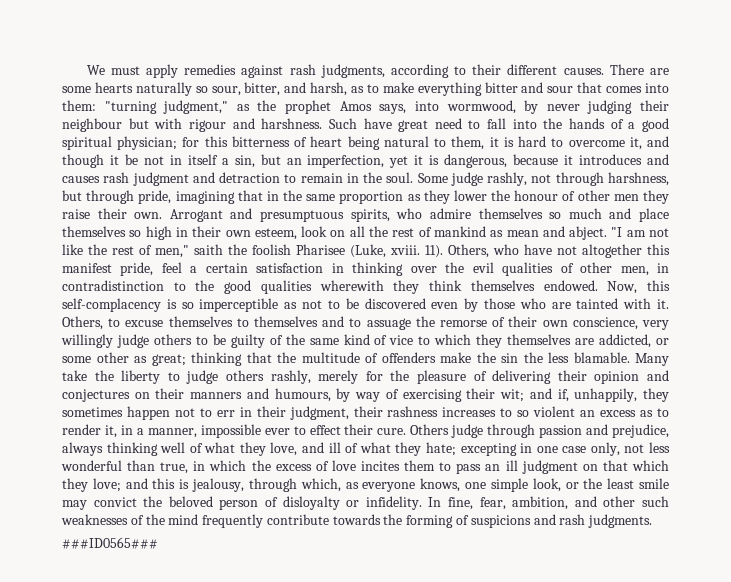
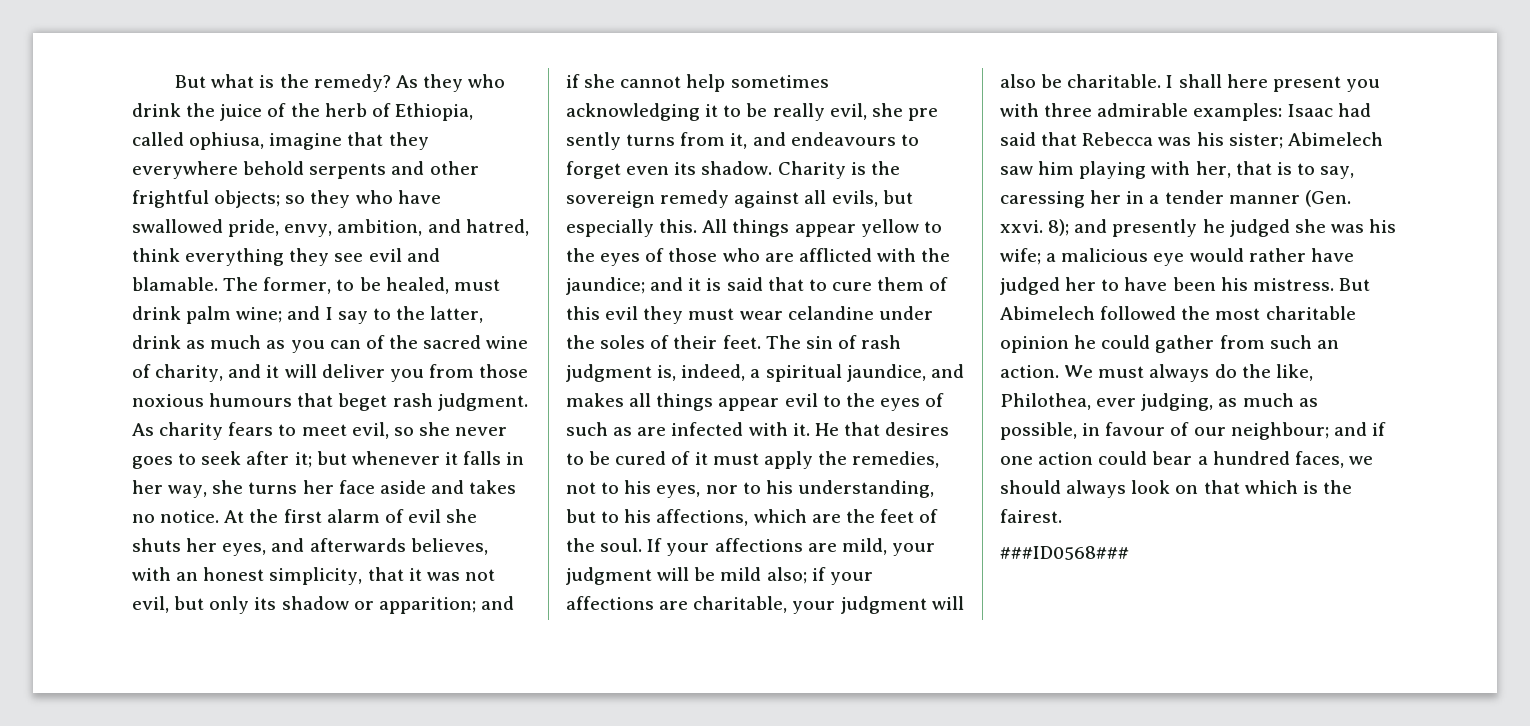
[86,64,670,78] [62,82,669,96] [62,100,670,114] [62,118,669,132] [62,136,670,150] [62,154,670,168] [62,172,669,186] [62,190,669,204] [62,208,670,222] [62,226,669,240] [62,244,670,258] [62,262,669,276] [62,280,671,294] [62,298,669,312] [62,316,669,330] [61,334,670,348] [62,352,669,366] [62,370,670,384] [62,388,670,402] [62,406,670,420] [62,424,669,438] [62,442,670,456] [61,460,669,474] [62,478,670,492] [62,496,670,510] [61,514,653,528] [62,537,158,549] We must apply remedies against rash judgments, according to their different causes. There are some hearts naturally so sour, bitter, and harsh, as to make everything bitter and sour that comes into them: "turning judgment," as the prophet Amos says, into wormwood, by never judging their neighbour but with rigour and harshness. Such have great need to fall into the hands of a good spiritual physician; for this bitterness of heart being natural to them, it is hard to overcome it, and though it be not in itself a sin, but an imperfection, yet it is dangerous, because it introduces and causes rash judgment and detraction to remain in the soul. Some judge rashly, not through harshness, but through pride, imagining that in the same proportion as they lower the honour of other men they raise their own. Arrogant and presumptuous spirits, who admire themselves so much and place themselves so high in their own esteem, look on all the rest of mankind as mean and abject. "I am not like the rest of men," saith the foolish Pharisee (Luke, xviii. 11). Others, who have not altogether this manifest pride, feel a certain satisfaction in thinking over the evil qualities of other men, in contradistinction to the good qualities wherewith they think themselves endowed. Now, this self-complacency is so imperceptible as not to be discovered even by those who are tainted with it. Others, to excuse themselves to themselves and to assuage the remorse of their own conscience, very willingly judge others to be guilty of the same kind of vice to which they themselves are addicted, or some other as great; thinking that the multitude of offenders make the sin the less blamable. Many take the liberty to judge others rashly, merely for the pleasure of delivering their opinion and conjectures on their manners and humours, by way of exercising their wit; and if, unhappily, they sometimes happen not to err in their judgment, their rashness increases to so violent an excess as to render it, in a manner, impossible ever to effect their cure. Others judge through passion and prejudice, always thinking well of what they love, and ill of what they hate; excepting in one case only, not less wonderful than true, in which the excess of love incites them to pass an ill judgment on that which they love; and this is jealousy, through which, as everyone knows, one simple look, or the least smile may convict the beloved person of disloyalty or infidelity. In fine, fear, ambition, and other such weaknesses of the mind frequently contribute towards the forming of suspicions and rash judgments. // ###ID0565### -> [175,74,506,92] [132,103,473,121] [132,132,429,150] [132,161,479,179] [132,190,441,208] [132,219,529,237] [132,248,440,266] [132,277,500,294] [132,306,484,324] [132,335,529,353] [132,364,529,382] [132,393,528,411] [132,422,508,440] [132,451,525,469] [132,480,517,498] [132,509,478,523] [132,538,488,556] [132,567,495,585] [132,596,514,614] [566,74,829,92] [566,103,938,121] [566,132,919,150] [566,161,900,179] [566,190,913,208] [566,219,942,237] [566,248,951,266] [566,277,949,295] [566,306,933,324] [566,335,902,349] [566,364,964,382] [566,393,945,411] [566,422,950,436] [566,451,940,469] [566,480,934,498] [566,509,939,526] [566,538,935,556] [566,567,873,585] [566,596,964,614] [1000,74,1380,92] [1000,103,1371,121] [1000,132,1383,149] [1000,161,1355,179] [1000,190,1351,208] [1000,219,1397,237] [1000,248,1354,266] [1000,277,1370,295] [1000,306,1356,320] [1000,335,1339,353] [1000,364,1313,382] [1000,393,1318,411] [1000,422,1386,440] [1000,451,1373,468] [1000,480,1352,498] [1000,509,1062,523] [1000,546,1129,560] But what is the remedy? As they who drink the juice of the herb of Ethiopia, called ophiusa, imagine that they everywhere behold serpents and other frightful objects; so they who have swallowed pride, envy, ambition, and hatred, think everything they see evil and blamable. The former, to be healed, must drink palm wine; and I say to the latter, drink as much as you can of the sacred wine of charity, and it will deliver you from those noxious humours that beget rash judgment. As charity fears to meet evil, so she never goes to seek after it; but whenever it falls in her way, she turns her face aside and takes no notice. At the first alarm of evil she shuts her eyes, and afterwards believes, with an honest simplicity, that it was not evil, but only its shadow or apparition; and if she cannot help sometimes acknowledging it to be really evil, she pre sently turns from it, and endeavours to forget even its shadow. Charity is the sovereign remedy against all evils, but especially this. All things appear yellow to the eyes of those who are afflicted with the jaundice; and it is said that to cure them of this evil they must wear celandine under the soles of their feet. The sin of rash judgment is, indeed, a spiritual jaundice, and makes all things appear evil to the eyes of such as are infected with it. He that desires to be cured of it must apply the remedies, not to his eyes, nor to his understanding, but to his affections, which are the feet of the soul. If your affections are mild, your judgment will be mild also; if your affections are charitable, your judgment will also be charitable. I shall here present you with three admirable examples: Isaac had said that Rebecca was his sister; Abimelech saw him playing with her, that is to say, caressing her in a tender manner (Gen. xxvi. 8); and presently he judged she was his wife; a malicious eye would rather have judged her to have been his mistress. But Abimelech followed the most charitable opinion he could gather from such an action. We must always do the like, Philothea, ever judging, as much as possible, in favour of our neighbour; and if one action could bear a hundred faces, we should always look on that which is the fairest. // ###ID0568###

